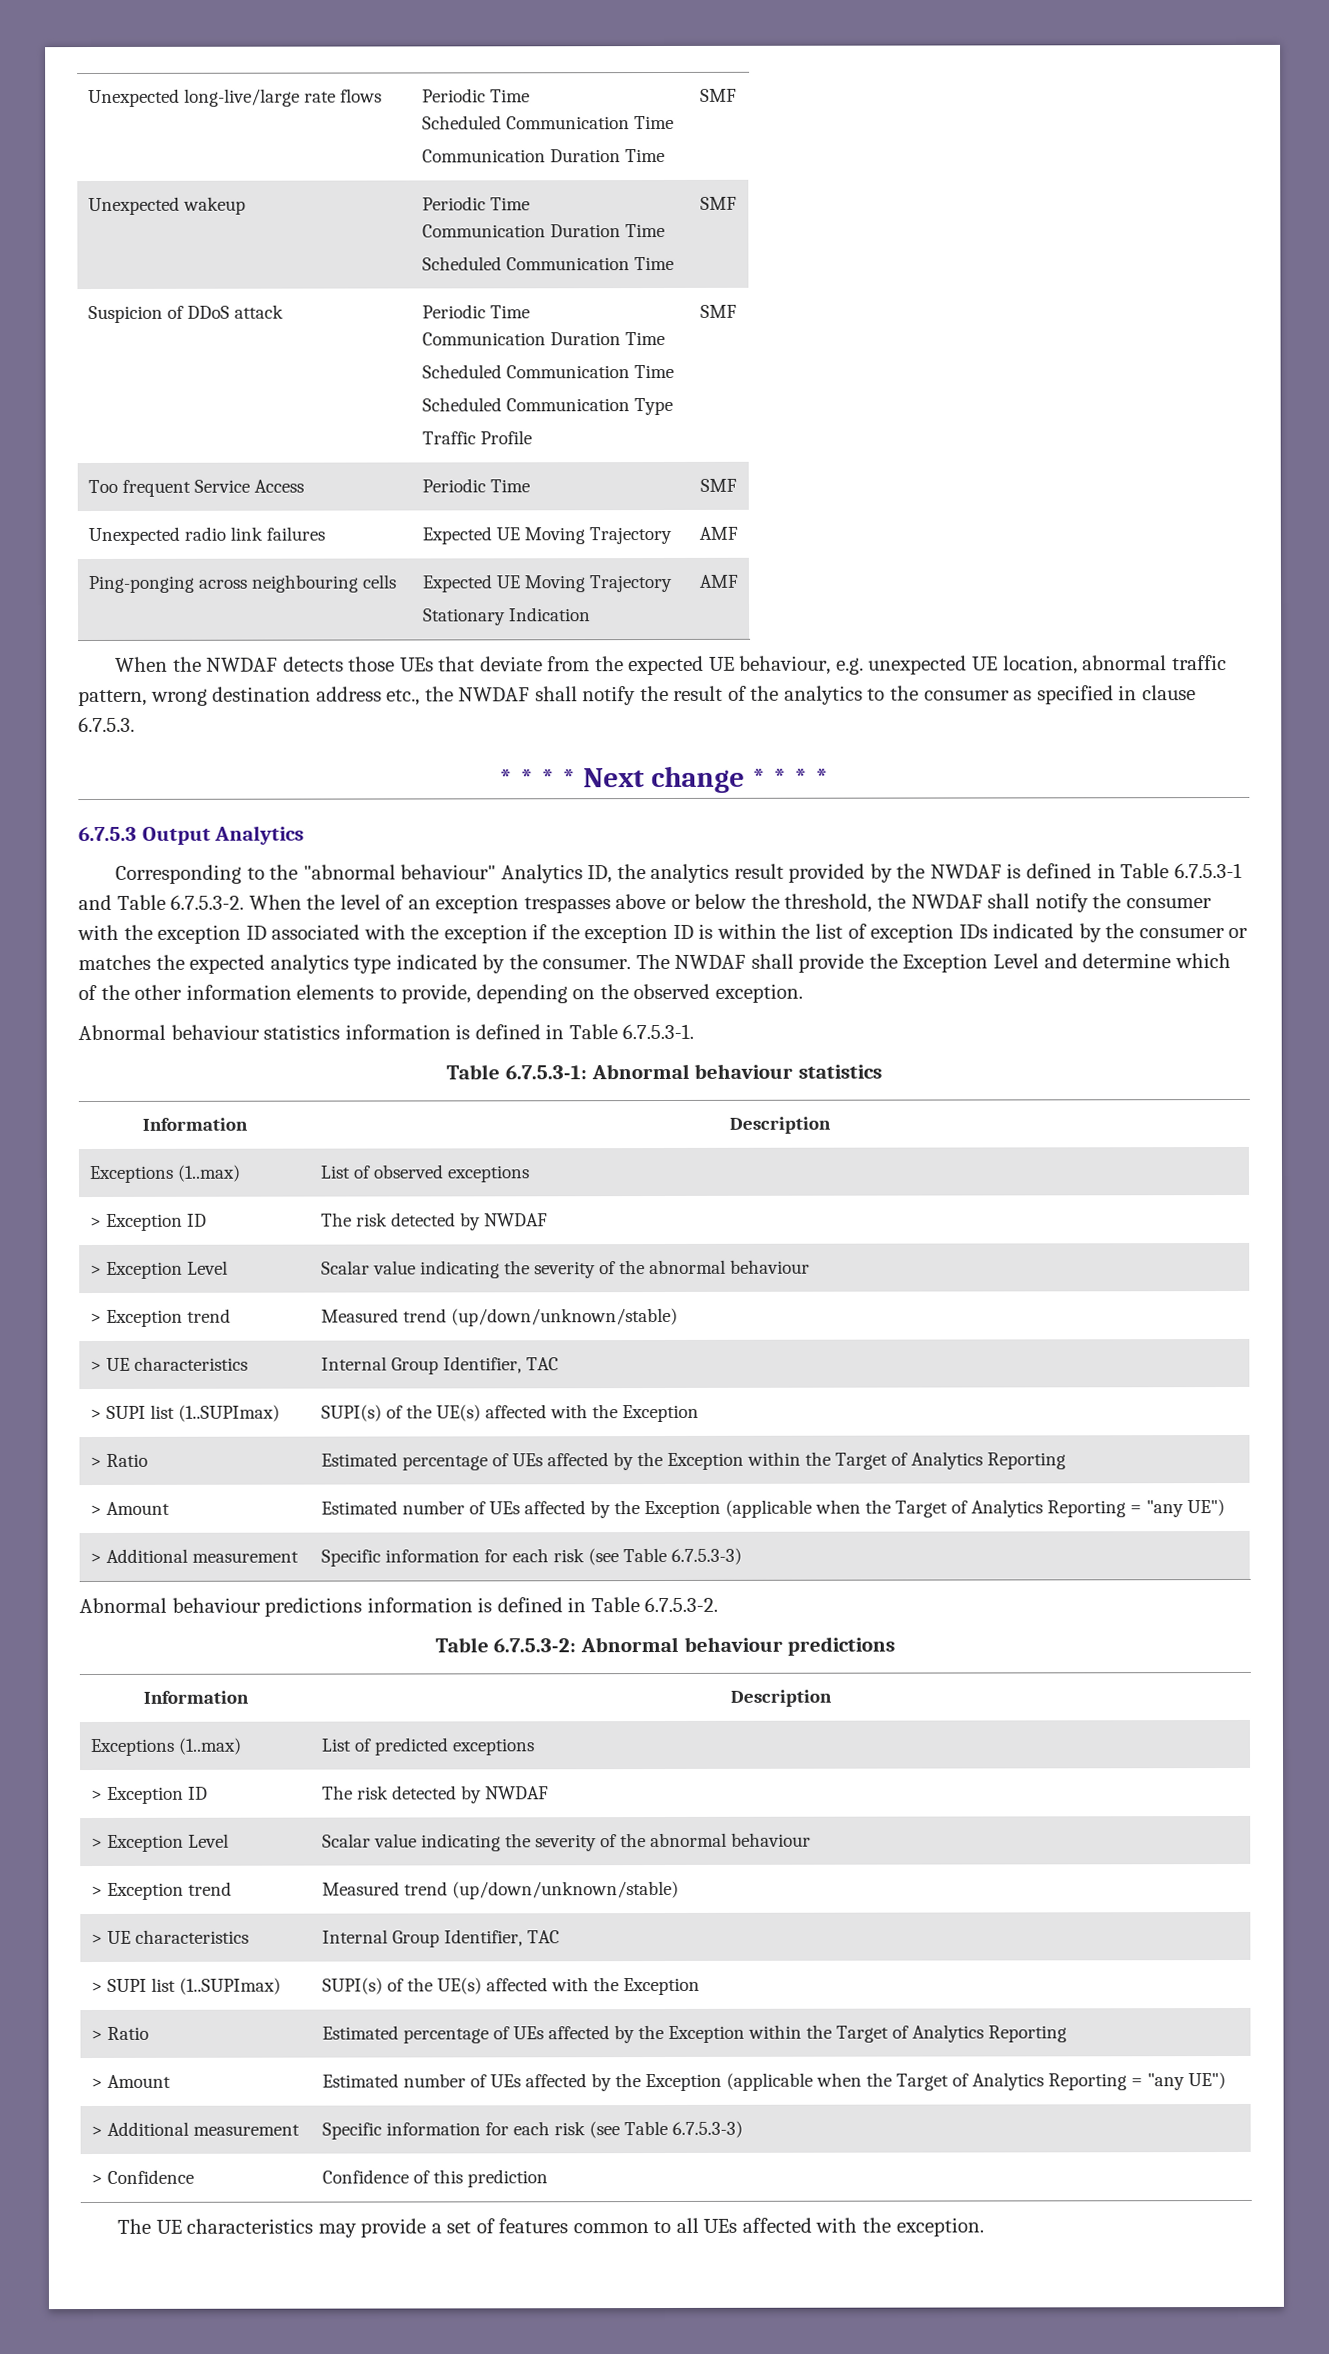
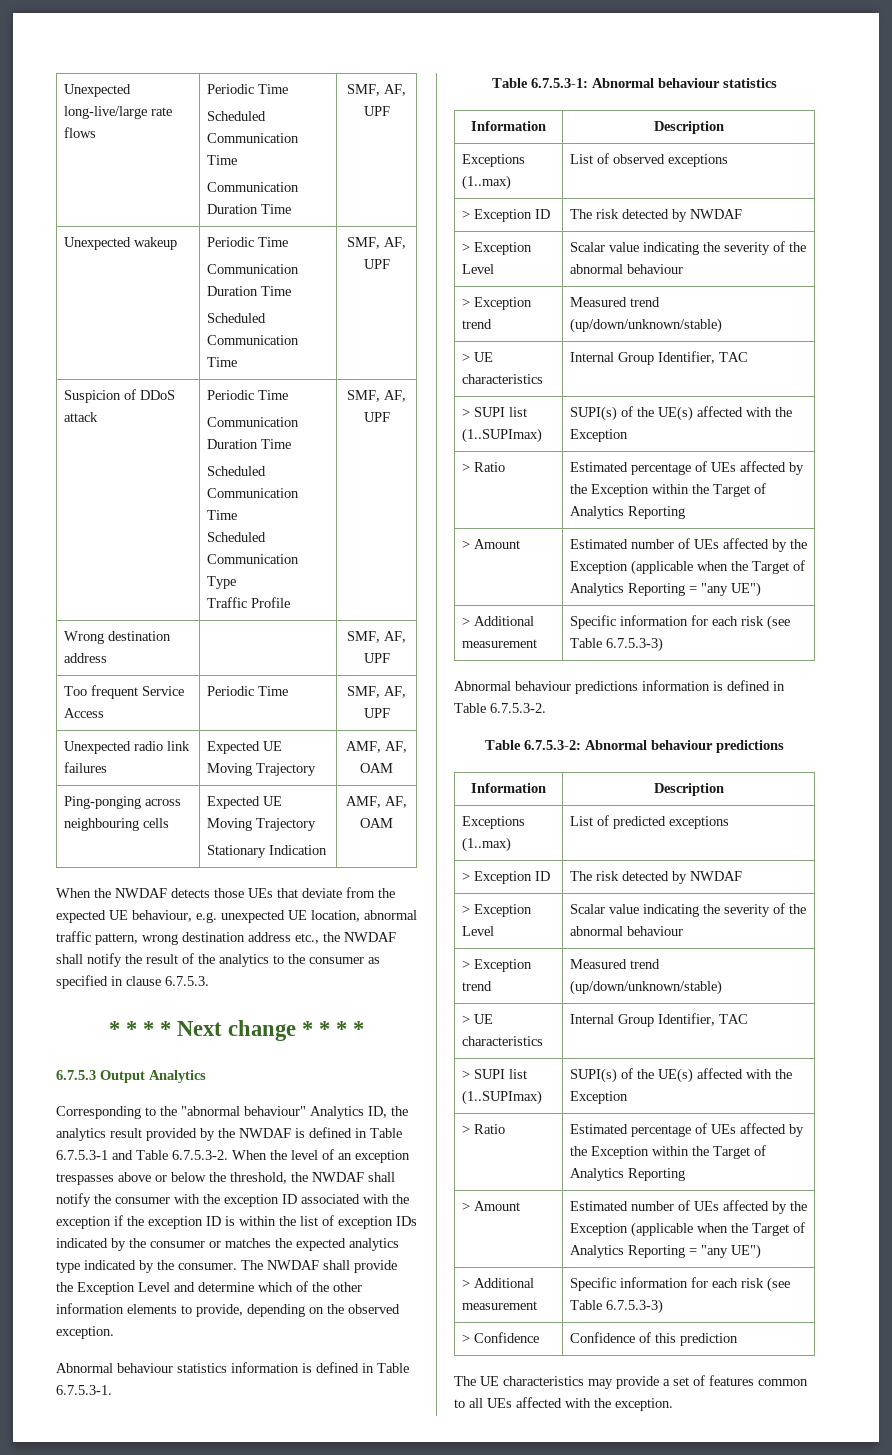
[699,88,737,102] SMF -> [347,84,406,96] [363,106,390,116] SMF, AF, UPF
[699,196,737,210] SMF -> [347,237,406,249] [363,259,390,269] SMF, AF, UPF
[699,304,737,318] SMF -> [347,390,406,402] [363,412,390,422] [63,631,171,644] [63,653,107,663] [347,631,406,643] [363,653,390,663] SMF, AF, UPF // Wrong destination address | | SMF, AF, UPF
[699,478,737,492] SMF -> [347,686,406,698] [363,708,390,718] SMF, AF, UPF
[698,526,738,540] AMF -> [346,741,407,753] [360,763,393,773] AMF, AF, OAM
[698,574,738,588] AMF -> [346,796,407,808] [360,818,393,828] AMF, AF, OAM

